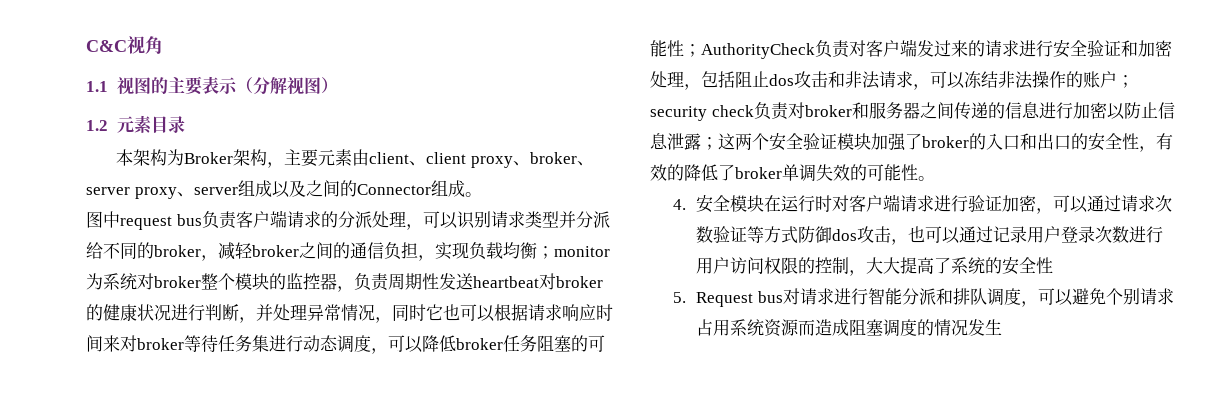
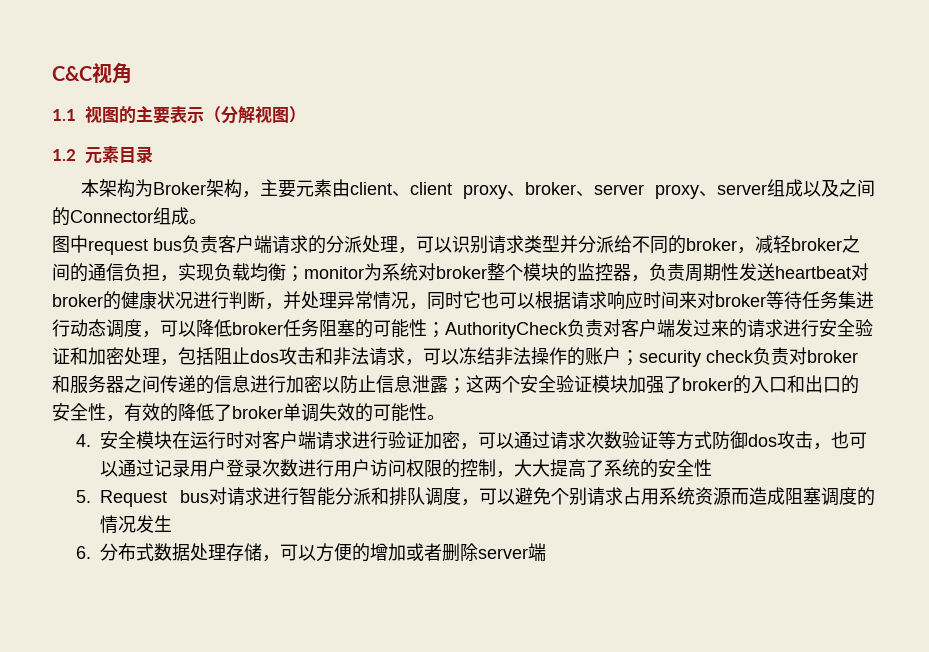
(1003, 327) none -> [76,543,547,562] // 6.分布式数据处理存储，可以方便的增加或者删除server端

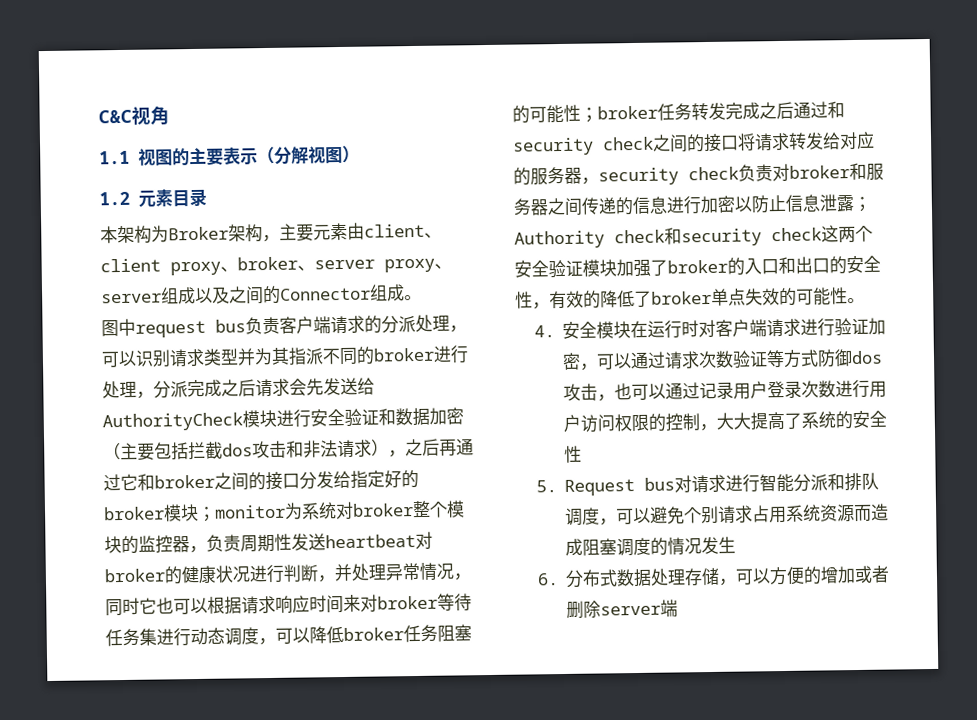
[578,235,632,253] 分派给 -> [254,347,324,366] 为其指派
[737,235,860,254] [52,263,286,282] ，减轻broker之间的通信负担，实现负载均衡 -> [433,345,469,364] [102,377,375,399] [102,407,464,432] [103,438,474,461] [103,469,419,492] [103,503,199,522] 进行处理，分派完成之后请求会先发送给AuthorityCheck模块进行安全验证和数据加密（主要包括拦截dos攻击和非法请求），之后再通过它和broker之间的接口分发给指定好的broker模块
[445,319,873,339] [52,347,639,366] AuthorityCheck负责对客户端发过来的请求进行安全验证和加密处理，包括阻止dos攻击和非法请求，可以冻结非法操作的账户； -> [597,101,845,121] [512,131,875,156] [513,166,599,186] broker任务转发完成之后通过和security check之间的接口将请求转发给对应的服务器，
(466, 386) none -> [514,227,822,249] Authority check和security check
[301,403,319,422] 调 -> [728,288,746,306] 点

